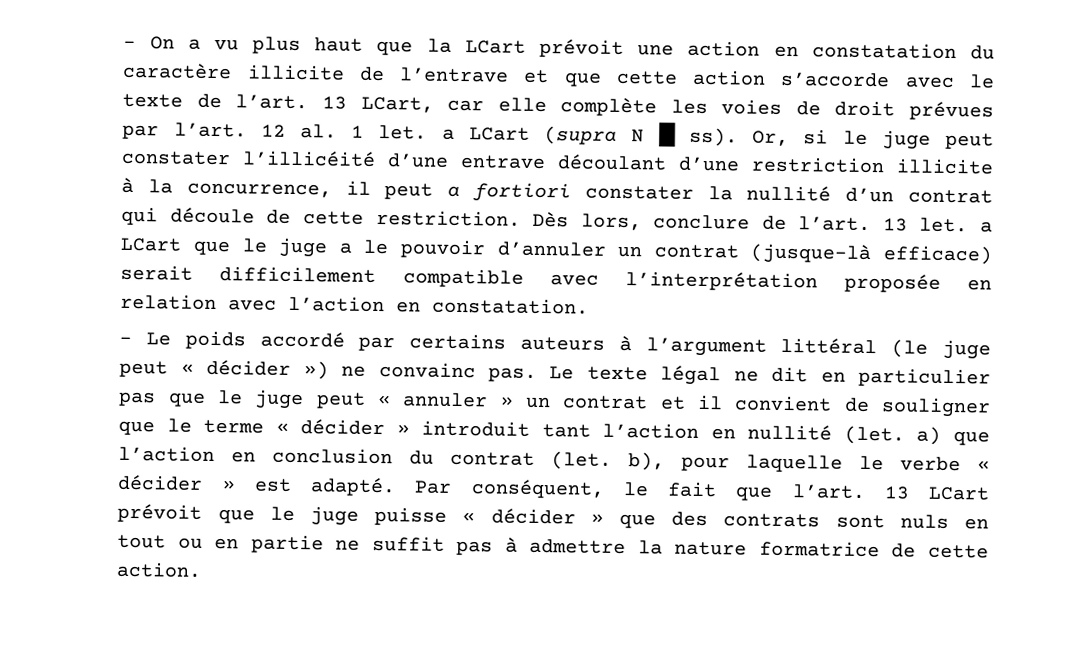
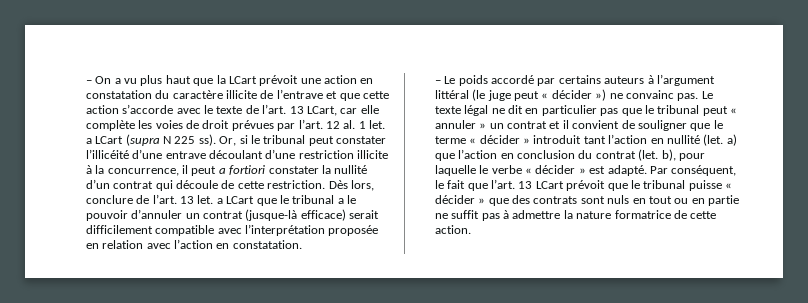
[657,122,676,147] █ -> [174,136,196,144] 225
[881,130,931,150] juge -> [263,135,306,144] tribunal
[278,237,329,258] juge -> [292,195,335,204] tribunal
[254,389,305,410] juge -> [657,105,700,114] tribunal
[309,506,359,526] juge -> [643,180,686,189] tribunal

